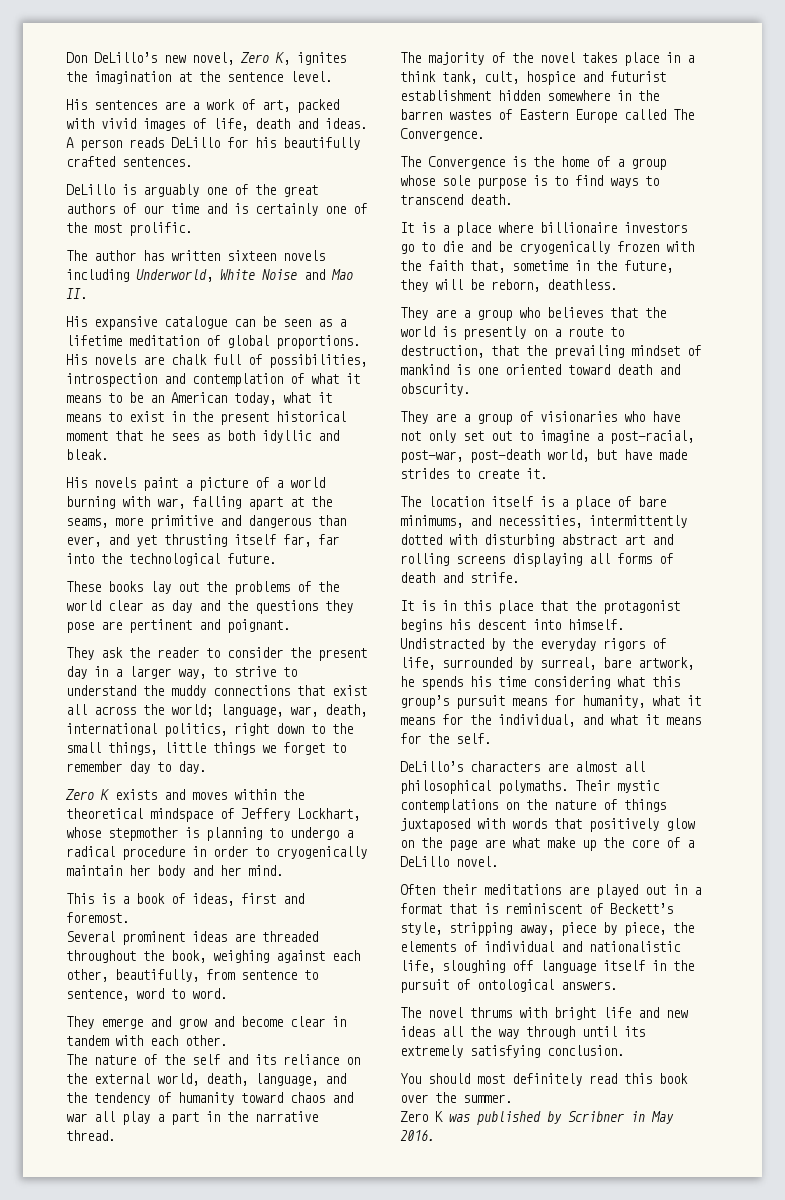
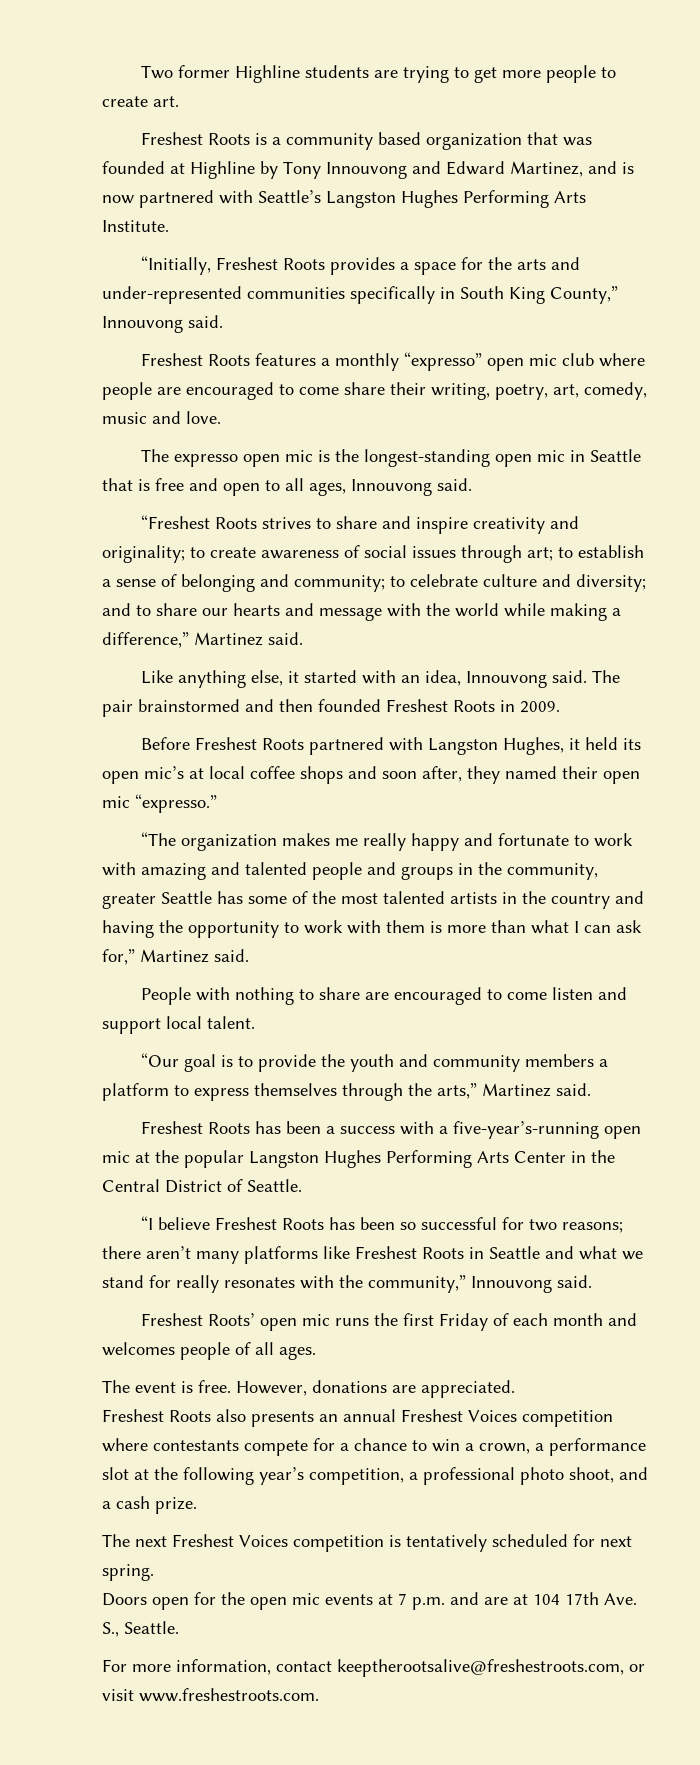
[66,52,346,65] [66,71,332,84] [66,99,339,113] [66,118,367,131] [66,137,360,151] [66,156,192,167] [66,184,318,197] [66,203,367,216] [66,222,192,236] [66,250,325,261] [66,269,353,282] [66,288,87,299] [66,316,346,330] [66,335,360,349] [66,354,367,368] [66,373,360,387] [66,392,332,405] [66,411,346,425] [66,430,339,443] [66,449,108,460] [66,477,325,491] [66,496,332,510] [66,515,346,529] [66,534,339,547] [66,553,276,566] [66,581,339,595] [66,600,353,614] [66,619,290,633] [66,647,367,661] [66,666,297,679] [66,685,367,698] [66,704,367,717] [66,723,353,737] [66,742,346,755] [66,761,206,774] [65,789,304,800] [66,808,360,822] [66,827,353,841] [66,846,367,860] [66,865,283,878] [66,893,304,906] [66,912,129,923] [66,931,318,945] [66,950,360,963] [66,969,318,982] [66,988,227,1001] [66,1016,346,1029] [66,1035,227,1046] [66,1054,360,1065] [66,1073,346,1086] [66,1092,353,1105] [66,1111,318,1125] [66,1130,115,1141] [400,52,694,66] [400,71,666,85] [400,90,659,101] [400,109,694,123] [400,128,484,141] [400,156,666,170] [400,175,659,189] [400,194,512,205] [400,222,687,236] [400,241,694,254] [400,260,673,273] [400,279,617,292] [400,307,666,321] [400,326,624,340] [400,345,701,359] [400,364,680,375] [400,383,470,396] [400,411,680,425] [400,430,694,444] [400,449,687,463] [400,468,547,479] [400,496,666,510] [400,515,687,528] [400,534,673,547] [400,553,673,567] [400,572,519,583] [400,600,680,614] [400,619,624,632] [400,638,666,651] [400,657,694,670] [400,676,680,690] [400,695,701,709] [400,714,701,727] [400,733,491,744] [400,761,645,772] [400,780,660,794] [400,799,666,813] [400,818,695,832] [400,837,694,851] [400,856,498,867] [400,884,701,898] [400,903,673,914] [400,922,694,936] [400,941,681,952] [400,960,694,973] [400,979,617,993] [400,1007,688,1020] [400,1026,645,1039] [400,1045,624,1058] [400,1073,688,1086] [400,1092,512,1103] [400,1111,674,1125] [400,1129,435,1141] Don DeLillo’s new novel, Zero K, ignites the imagination at the sentence level. // His sentences are a work of art, packed with vivid images of life, death and ideas. A person reads DeLillo for his beautifully crafted sentences. // DeLillo is arguably one of the great authors of our time and is certainly one of the most prolific. // The author has written sixteen novels including Underworld, White Noise and Mao II. // His expansive catalogue can be seen as a lifetime meditation of global proportions. His novels are chalk full of possibilities, introspection and contemplation of what it means to be an American today, what it means to exist in the present historical moment that he sees as both idyllic and bleak. // His novels paint a picture of a world burning with war, falling apart at the seams, more primitive and dangerous than ever, and yet thrusting itself far, far into the technological future. // These books lay out the problems of the world clear as day and the questions they pose are pertinent and poignant. // They ask the reader to consider the present day in a larger way, to strive to understand the muddy connections that exist all across the world; language, war, death, international politics, right down to the small things, little things we forget to remember day to day. // Zero K exists and moves within the theoretical mindspace of Jeffery Lockhart, whose stepmother is planning to undergo a radical procedure in order to cryogenically maintain her body and her mind. // This is a book of ideas, first and foremost. // Several prominent ideas are threaded throughout the book, weighing against each other, beautifully, from sentence to sentence, word to word. // They emerge and grow and become clear in tandem with each other. // The nature of the self and its reliance on the external world, death, language, and the tendency of humanity toward chaos and war all play a part in the narrative thread. // The majority of the novel takes place in a think tank, cult, hospice and futurist establishment hidden somewhere in the barren wastes of Eastern Europe called The Convergence. // The Convergence is the home of a group whose sole purpose is to find ways to transcend death. // It is a place where billionaire investors go to die and be cryogenically frozen with the faith that, sometime in the future, they will be reborn, deathless. // They are a group who believes that the world is presently on a route to destruction, that the prevailing mindset of mankind is one oriented toward death and obscurity. // They are a group of visionaries who have not only set out to imagine a post-racial, post-war, post-death world, but have made strides to create it. // The location itself is a place of bare minimums, and necessities, intermittently dotted with disturbing abstract art and rolling screens displaying all forms of death and strife. // It is in this place that the protagonist begins his descent into himself. Undistracted by the everyday rigors of life, surrounded by surreal, bare artwork, he spends his time considering what this group’s pursuit means for humanity, what it means for the individual, and what it means for the self. // DeLillo’s characters are almost all philosophical polymaths. Their mystic contemplations on the nature of things juxtaposed with words that positively glow on the page are what make up the core of a DeLillo novel. // Often their meditations are played out in a format that is reminiscent of Beckett’s style, stripping away, piece by piece, the elements of individual and nationalistic life, sloughing off language itself in the pursuit of ontological answers. // The novel thrums with bright life and new ideas all the way through until its extremely satisfying conclusion. // You should most definitely read this book over the summer. // Zero K was published by Scribner in May 2016. -> [141,65,617,83] [102,96,179,107] [141,132,593,150] [102,161,634,179] [102,190,586,208] [102,220,169,232] [141,256,581,275] [102,286,618,304] [102,315,223,333] [141,352,646,371] [102,382,647,400] [102,411,221,424] [141,449,642,467] [102,478,472,496] [141,515,580,534] [102,545,644,563] [102,574,646,592] [102,603,621,621] [102,632,303,648] [141,670,621,688] [102,699,560,717] [141,737,642,755] [102,766,640,784] [102,794,217,813] [141,832,634,851] [102,862,598,880] [102,891,644,909] [102,920,642,938] [102,949,249,965] [141,987,628,1005] [102,1016,255,1034] [141,1053,609,1072] [102,1083,591,1101] [141,1121,642,1139] [102,1150,615,1168] [102,1179,302,1193] [141,1216,624,1233] [102,1246,643,1264] [102,1275,592,1293] [141,1313,638,1331] [102,1342,316,1360] [102,1380,515,1398] [102,1409,613,1427] [102,1438,646,1456] [102,1467,648,1485] [102,1496,197,1514] [102,1534,632,1552] [102,1564,154,1581] [102,1592,637,1610] [102,1621,179,1637] [102,1659,645,1677] [102,1688,319,1702] Two former Highline students are trying to get more people to create art. // Freshest Roots is a community based organization that was founded at Highline by Tony Innouvong and Edward Martinez, and is now partnered with Seattle’s Langston Hughes Performing Arts Institute. // “Initially, Freshest Roots provides a space for the arts and under-represented communities specifically in South King County,” Innouvong said. // Freshest Roots features a monthly “expresso” open mic club where people are encouraged to come share their writing, poetry, art, comedy, music and love. // The expresso open mic is the longest-standing open mic in Seattle that is free and open to all ages, Innouvong said. // “Freshest Roots strives to share and inspire creativity and originality; to create awareness of social issues through art; to establish a sense of belonging and community; to celebrate culture and diversity; and to share our hearts and message with the world while making a difference,” Martinez said. // Like anything else, it started with an idea, Innouvong said. The pair brainstormed and then founded Freshest Roots in 2009. // Before Freshest Roots partnered with Langston Hughes, it held its open mic’s at local coffee shops and soon after, they named their open mic “expresso.” // “The organization makes me really happy and fortunate to work with amazing and talented people and groups in the community, greater Seattle has some of the most talented artists in the country and having the opportunity to work with them is more than what I can ask for,” Martinez said. // People with nothing to share are encouraged to come listen and support local talent. // “Our goal is to provide the youth and community members a platform to express themselves through the arts,” Martinez said. // Freshest Roots has been a success with a five-year’s-running open mic at the popular Langston Hughes Performing Arts Center in the Central District of Seattle. // “I believe Freshest Roots has been so successful for two reasons; there aren’t many platforms like Freshest Roots in Seattle and what we stand for really resonates with the community,” Innouvong said. // Freshest Roots’ open mic runs the first Friday of each month and welcomes people of all ages. // The event is free. However, donations are appreciated. // Freshest Roots also presents an annual Freshest Voices competition where contestants compete for a chance to win a crown, a performance slot at the following year’s competition, a professional photo shoot, and a cash prize. // The next Freshest Voices competition is tentatively scheduled for next spring. // Doors open for the open mic events at 7 p.m. and are at 104 17th Ave. S., Seattle. // For more information, contact keeptherootsalive@freshestroots.com, or visit www.freshestroots.com.

